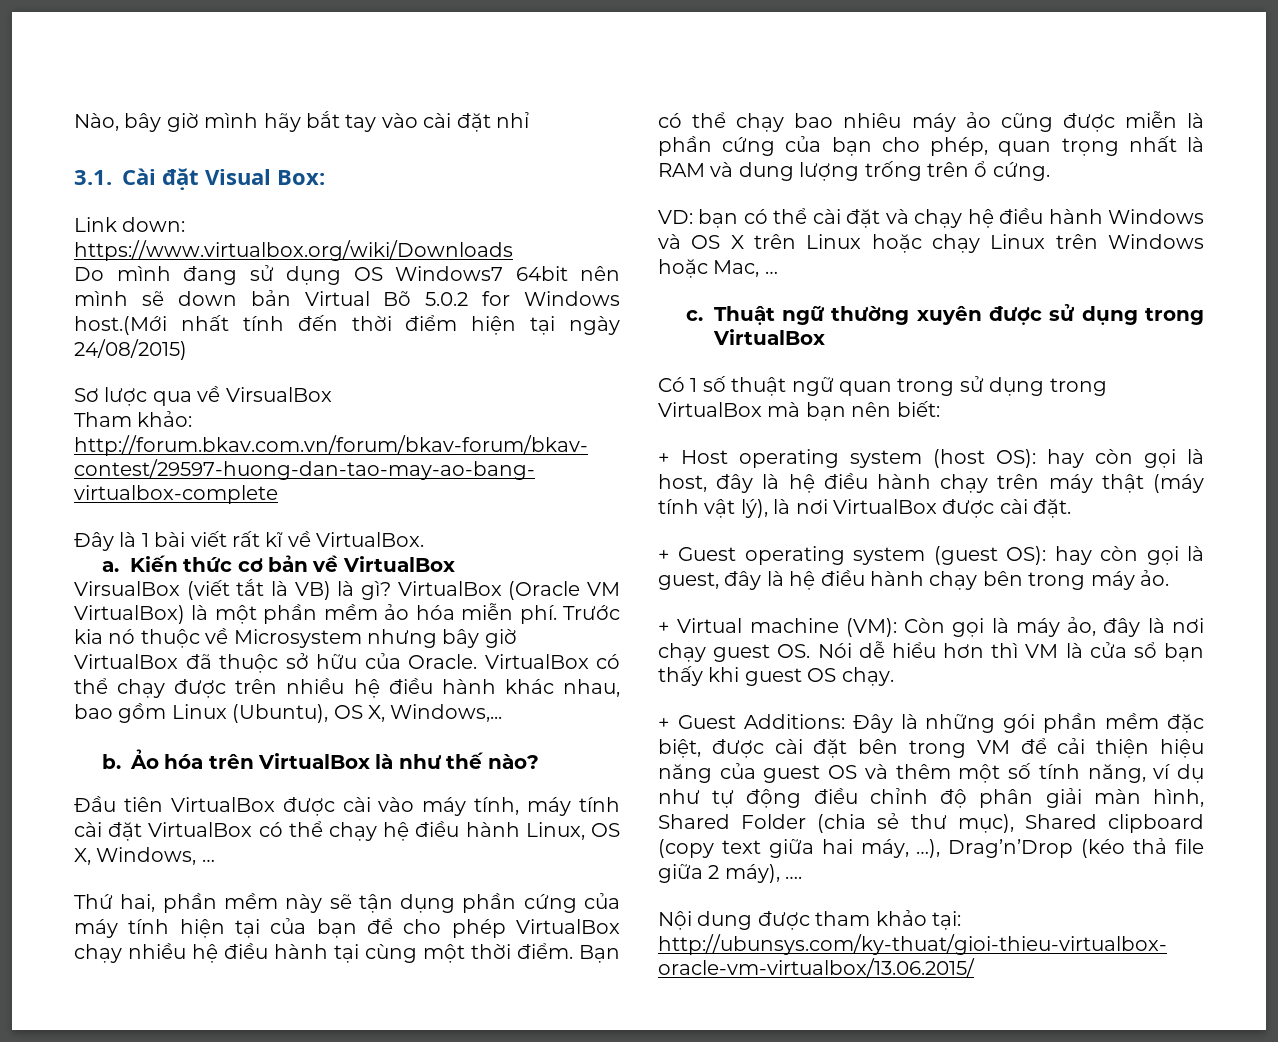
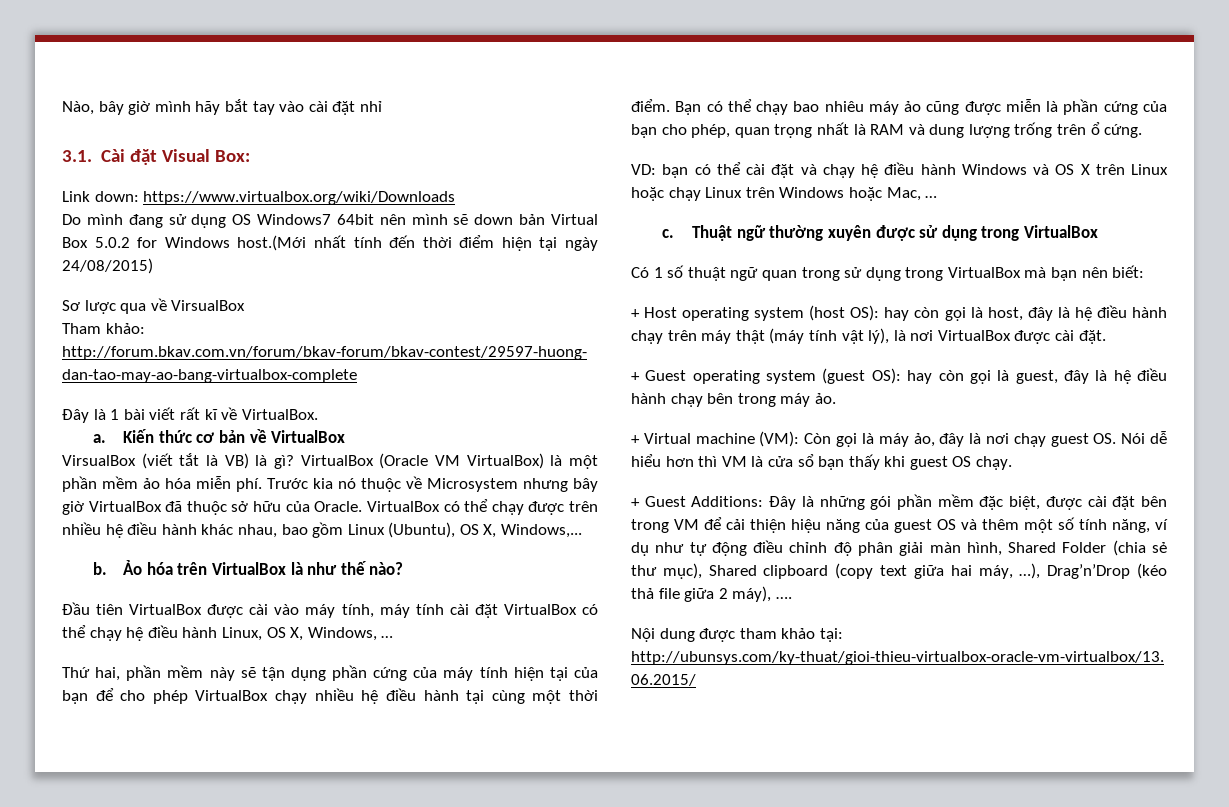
[383,291,412,306] Bõ -> [62,237,88,248] Box

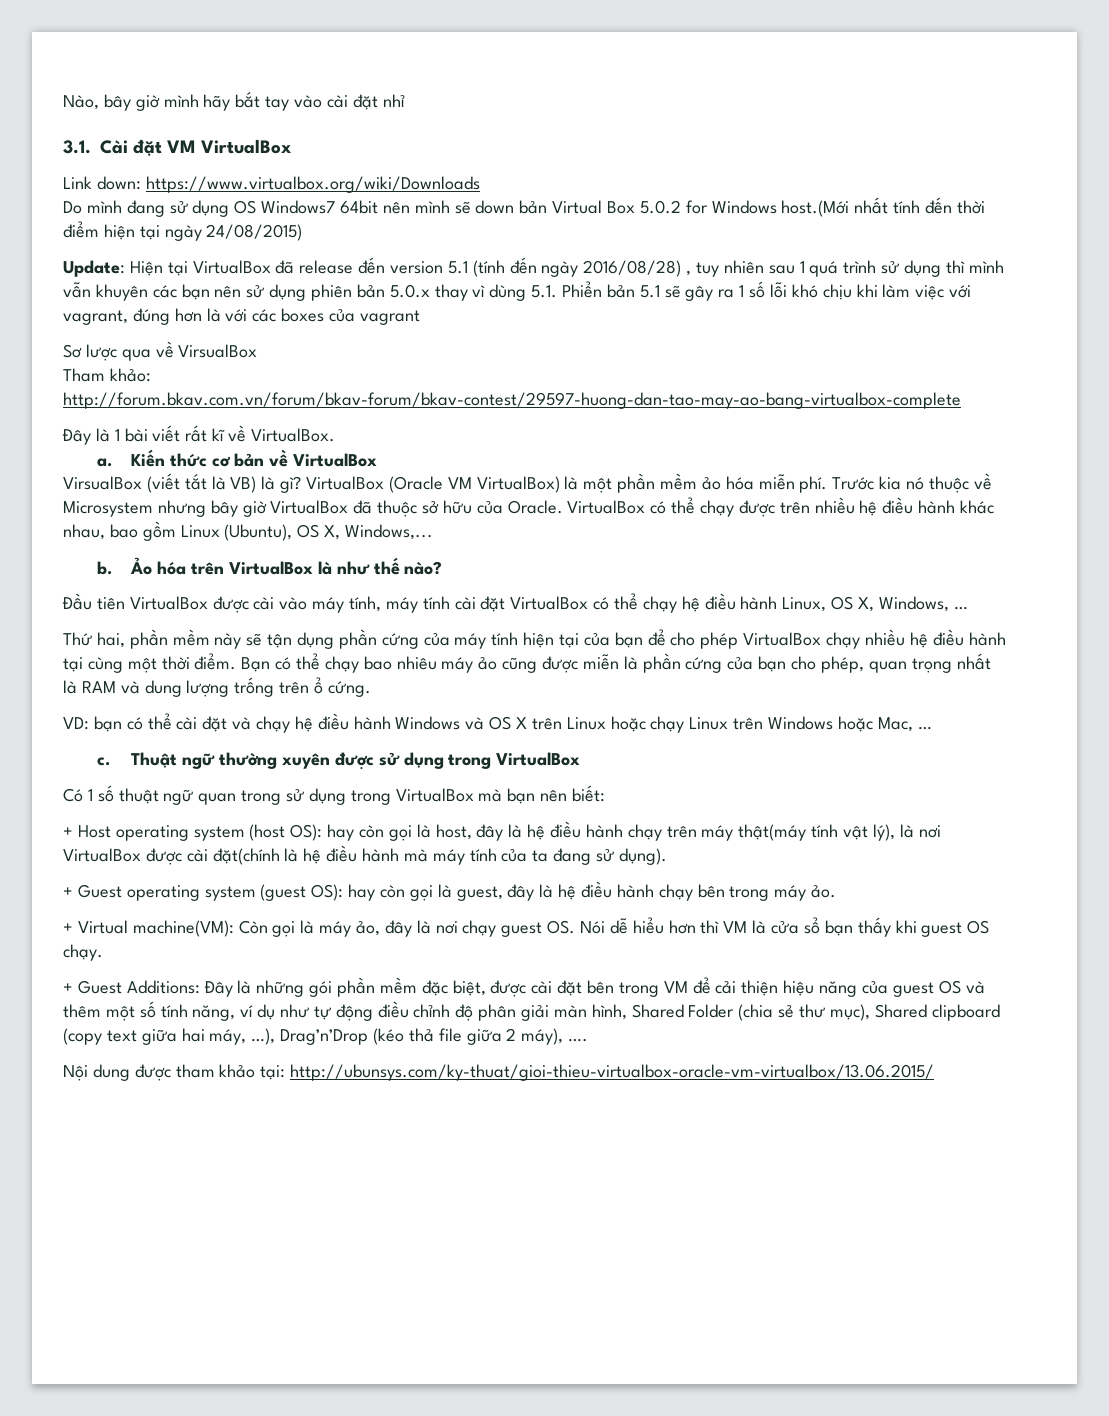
[161,149,250,162] Visual Box: -> [167,139,292,154] VM VirtualBox
(153, 266) none -> [63,257,1004,277] [63,281,972,301] [63,308,420,325] // Update: Hiện tại VirtualBox đã release đến version 5.1 (tính đến ngày 2016/08/28) , tuy nhiên sau 1 quá trình sử dụng thì mình vẫn khuyên các bạn nên sử dụng phiên bản 5.0.x thay vì dùng 5.1. Phiển bản 5.1 sẽ gây ra 1 số lỗi khó chịu khi làm việc với vagrant, đúng hơn là với các boxes của vagrant
[735,328,805,344] thật (máy -> [738,824,807,841] thật(máy
[1078,330,1106,344] đặt. -> [212,845,667,865] đặt(chính là hệ điều hành mà máy tính của ta đang sử dụng).
[695,431,800,447] machine (VM): -> [132,920,234,937] machine(VM):

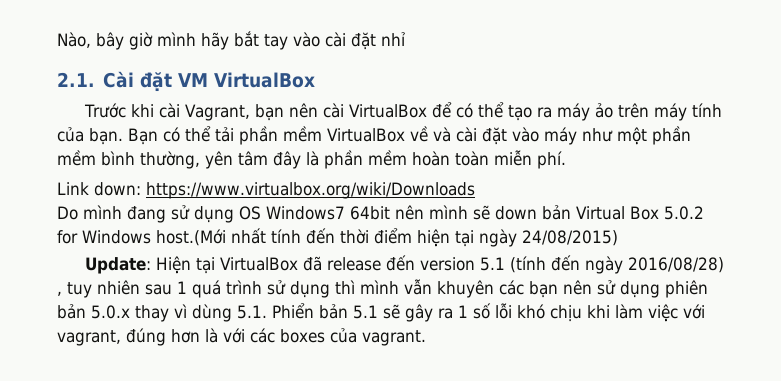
[63,140,91,154] 3.1. -> [57,72,95,87] 2.1.
(292, 146) none -> [83,102,723,121] [57,126,691,145] [57,150,566,169] // Trước khi cài Vagrant, bạn nên cài VirtualBox để có thể tạo ra máy ảo trên máy tính của bạn. Bạn có thể tải phần mềm VirtualBox về và cài đặt vào máy như một phần mềm bình thường, yên tâm đây là phần mềm hoàn toàn miễn phí.
[359,310,420,325] [63,341,258,361] [63,368,151,382] [63,392,961,409] [62,425,335,445] [97,449,377,467] [63,473,992,493] [63,497,995,517] [63,521,434,541] [97,557,443,575] [62,593,968,613] [63,629,1006,649] [63,653,991,673] [63,677,371,697] [63,713,932,733] [97,752,581,770] [63,785,606,805] [63,821,941,841] [63,845,667,865] [63,881,837,901] [63,917,990,937] [63,944,103,961] [63,977,985,997] [63,1001,1000,1021] [63,1028,589,1045] [63,1064,935,1081] vagrant // Sơ lược qua về VirsualBox // Tham khảo: http://forum.bkav.com.vn/forum/bkav-forum/bkav-contest/29597-huong-dan-tao-may-ao-bang-virtualbox-complete // Đây là 1 bài viết rất kĩ về VirtualBox. // a. Kiến thức cơ bản về VirtualBox // VirsualBox (viết tắt là VB) là gì? VirtualBox (Oracle VM VirtualBox) là một phần mềm ảo hóa miễn phí. Trước kia nó thuộc về Microsystem nhưng bây giờ VirtualBox đã thuộc sở hữu của Oracle. VirtualBox có thể chạy được trên nhiều hệ điều hành khác nhau, bao gồm Linux (Ubuntu), OS X, Windows,... // b. Ảo hóa trên VirtualBox là như thế nào? // Đầu tiên VirtualBox được cài vào máy tính, máy tính cài đặt VirtualBox có thể chạy hệ điều hành Linux, OS X, Windows, … // Thứ hai, phần mềm này sẽ tận dụng phần cứng của máy tính hiện tại của bạn để cho phép VirtualBox chạy nhiều hệ điều hành tại cùng một thời điểm. Bạn có thể chạy bao nhiêu máy ảo cũng được miễn là phần cứng của bạn cho phép, quan trọng nhất là RAM và dung lượng trống trên ổ cứng. // VD: bạn có thể cài đặt và chạy hệ điều hành Windows và OS X trên Linux hoặc chạy Linux trên Windows hoặc Mac, … // c. Thuật ngữ thường xuyên được sử dụng trong VirtualBox // Có 1 số thuật ngữ quan trong sử dụng trong VirtualBox mà bạn nên biết: // + Host operating system (host OS): hay còn gọi là host, đây là hệ điều hành chạy trên máy thật(máy tính vật lý), là nơi VirtualBox được cài đặt(chính là hệ điều hành mà máy tính của ta đang sử dụng). // + Guest operating system (guest OS): hay còn gọi là guest, đây là hệ điều hành chạy bên trong máy ảo. // + Virtual machine(VM): Còn gọi là máy ảo, đây là nơi chạy guest OS. Nói dễ hiểu hơn thì VM là cửa sổ bạn thấy khi guest OS chạy. // + Guest Additions: Đây là những gói phần mềm đặc biệt, được cài đặt bên trong VM để cải thiện hiệu năng của guest OS và thêm một số tính năng, ví dụ như tự động điều chỉnh độ phân giải màn hình, Shared Folder (chia sẻ thư mục), Shared clipboard (copy text giữa hai máy, …), Drag’n’Drop (kéo thả file giữa 2 máy), …. // Nội dung được tham khảo tại: http://ubunsys.com/ky-thuat/gioi-thieu-virtualbox-oracle-vm-virtualbox/13.06.2015/ -> [362,330,426,346] vagrant.

